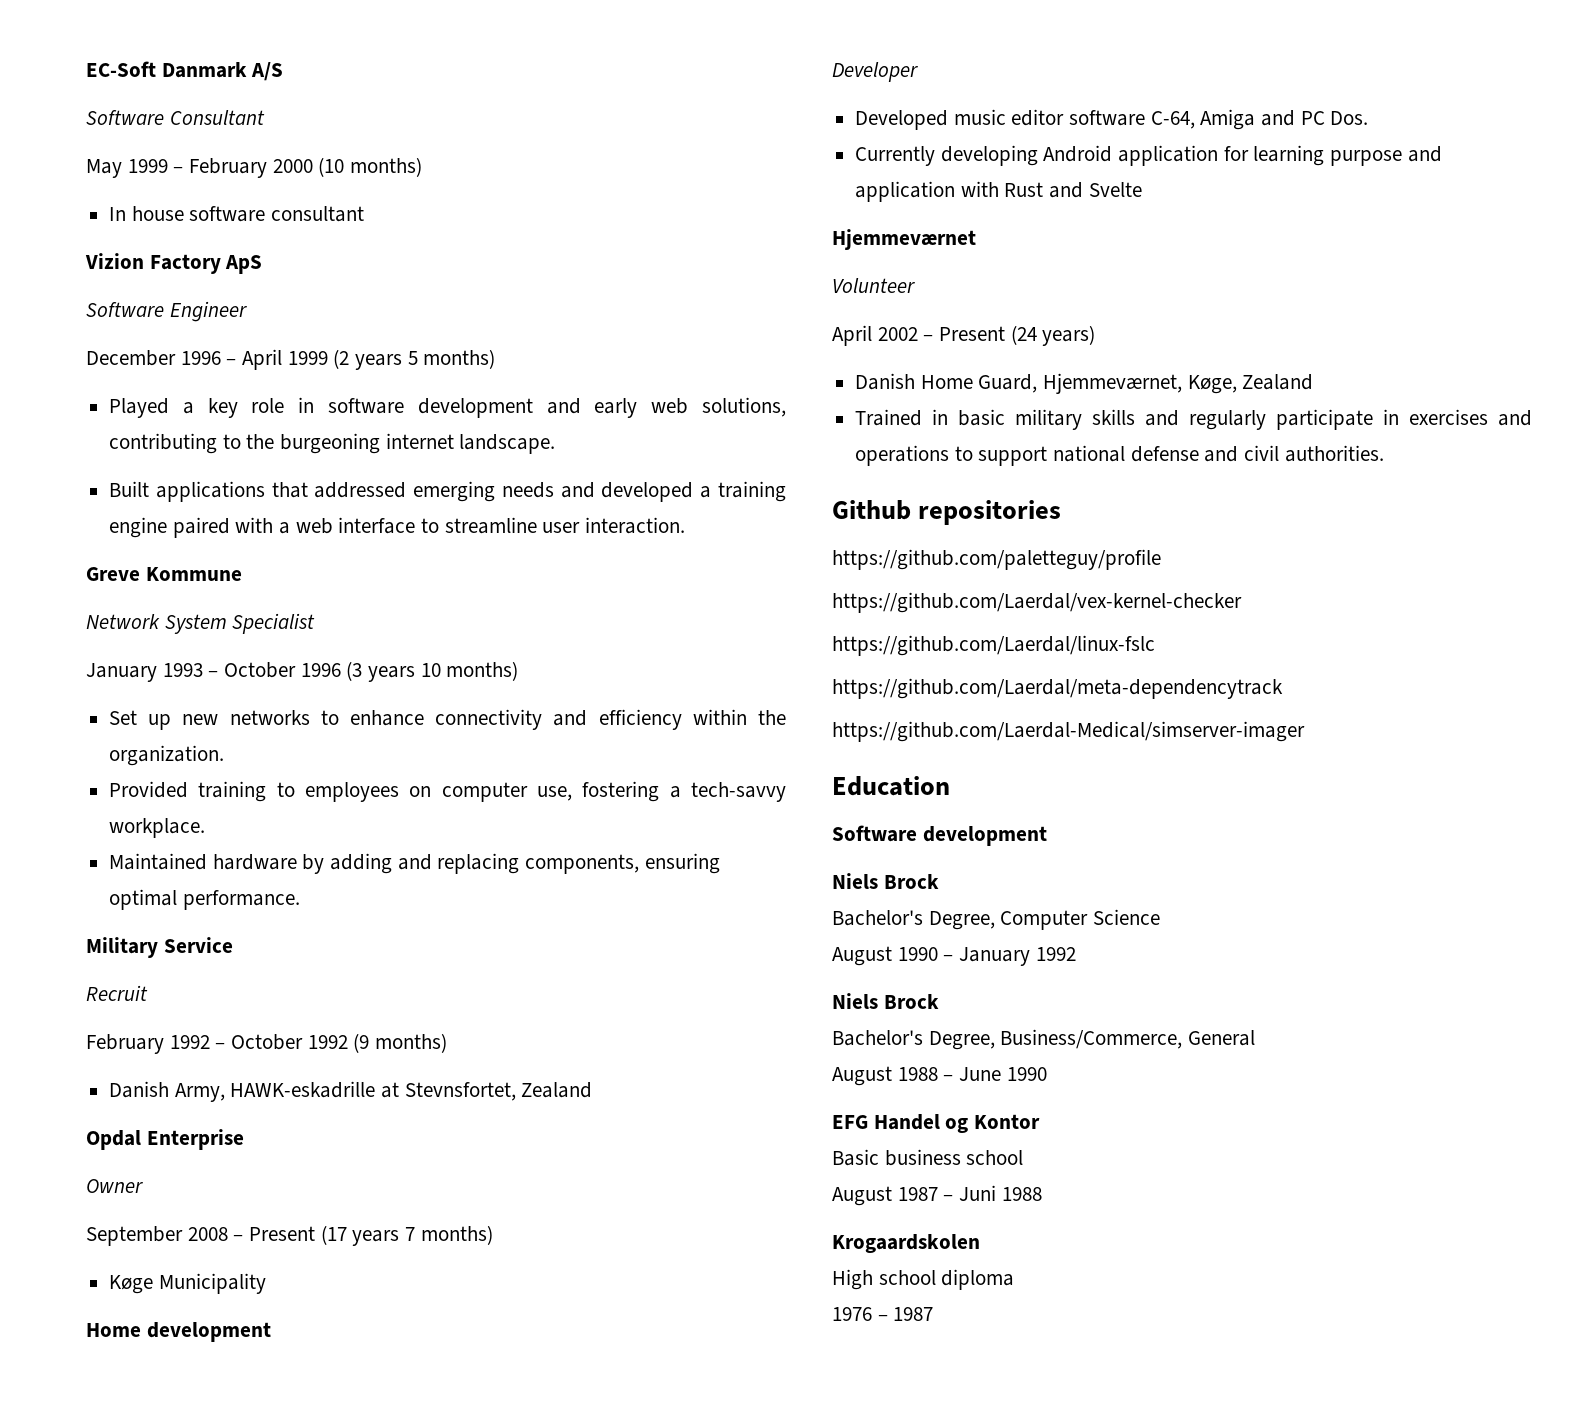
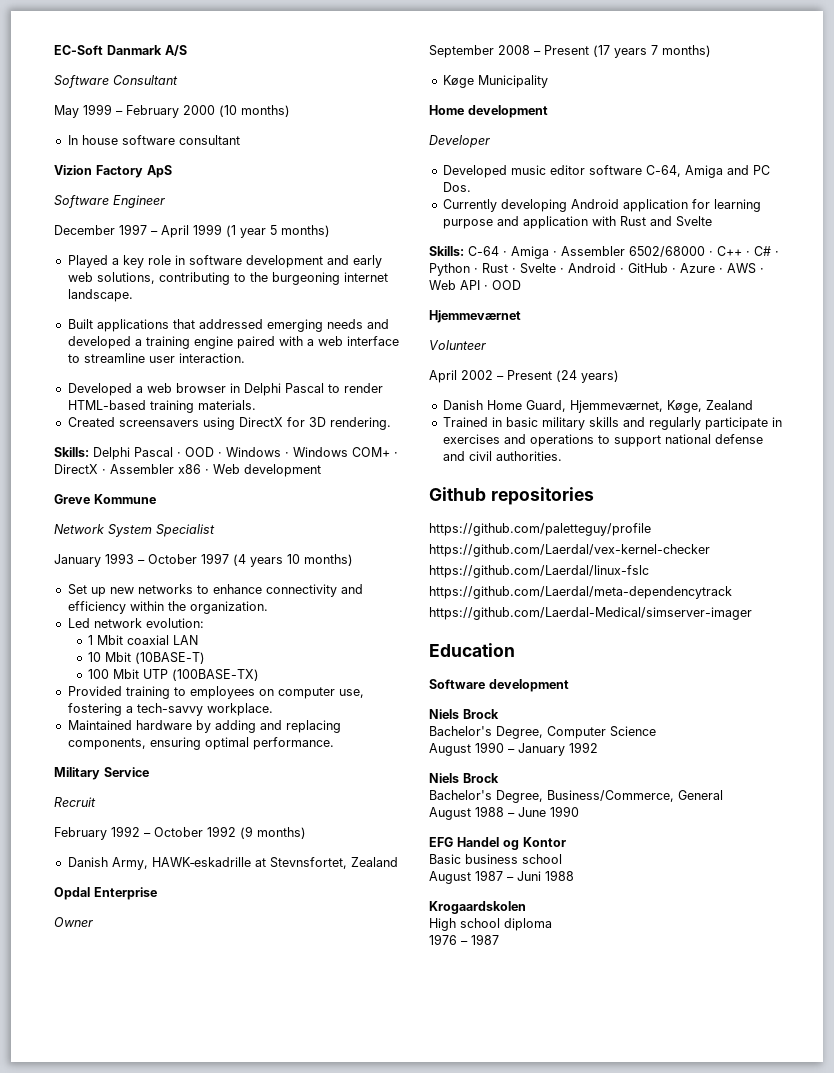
[180,351,221,365] 1996 -> [119,224,147,235] 1997
[333,349,403,370] (2 years -> [226,225,266,238] (1 year
(686, 525) none -> [67,383,383,396] [67,400,256,413] [67,417,391,430] [54,447,398,460] [54,464,321,477] // Developed a web browser in Delphi Pascal to render HTML-based training materials. // Created screensavers using DirectX for 3D rendering. // Skills: Delphi Pascal · OOD · Windows · Windows COM+ · DirectX · Assembler x86 · Web development
[300,661,363,681] 1996 (3 -> [201,553,246,566] 1997 (4
(225, 755) none -> [67,618,204,628] [88,635,199,645] [88,652,206,664] [88,669,260,681] // Led network evolution: // 1 Mbit coaxial LAN // 10 Mbit (10BASE-T) // 100 Mbit UTP (100BASE-TX)
(1142, 189) none -> [429,246,779,259] [429,263,764,276] [429,280,521,290] // Skills: C-64 · Amiga · Assembler 6502/68000 · C++ · C# · Python · Rust · Svelte · Android · GitHub · Azure · AWS · Web API · OOD

